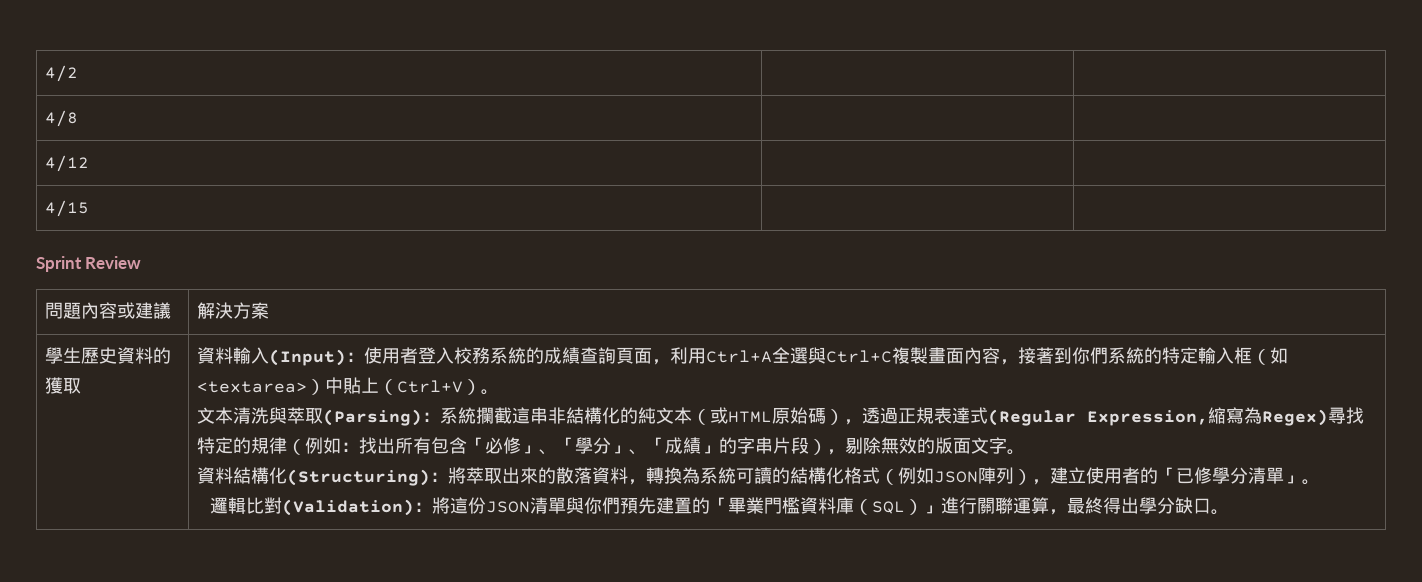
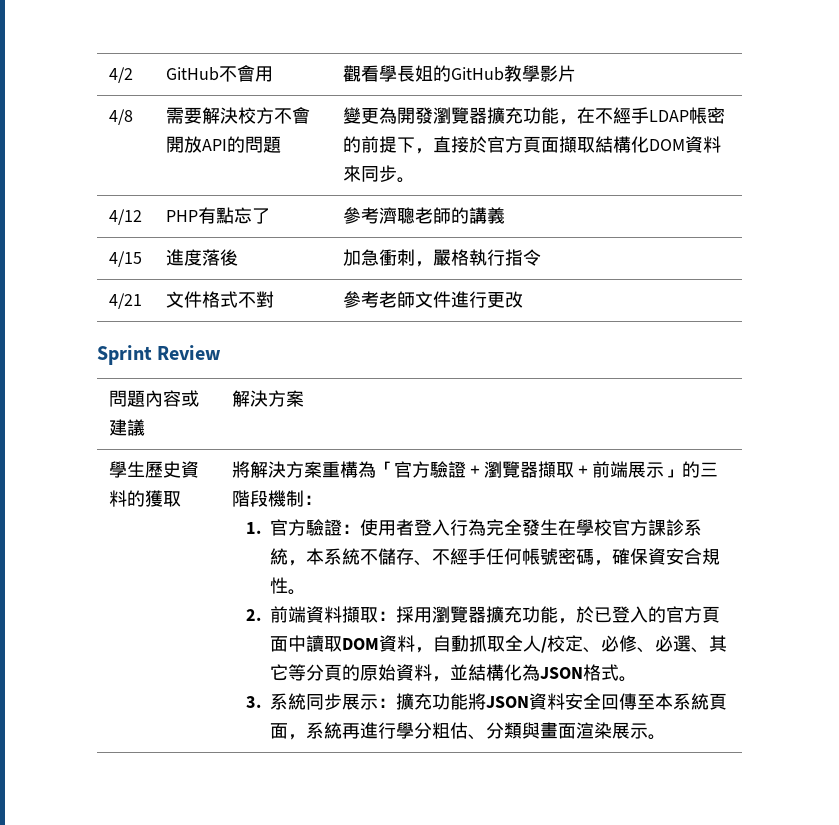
[45,110,79,127] [45,155,90,172] [45,200,90,217] | // 4/8 | | // 4/12 | | // 4/15 | | -> [165,65,273,82] [342,65,576,82] [108,109,133,125] [165,107,310,124] [165,136,281,153] [342,107,725,125] [342,136,721,154] [342,165,415,183] [108,209,142,225] [165,207,270,224] [342,207,505,224] [108,251,142,267] [165,249,238,266] [342,249,541,267] [108,293,142,309] [165,291,274,308] [342,291,523,308] GitHub不會用 | 觀看學長姐的GitHub教學影片 // 4/8 | 需要解決校方不會開放API的問題 | 變更為開發瀏覽器擴充功能，在不經手LDAP帳密的前提下，直接於官方頁面擷取結構化DOM資料來同步。 // 4/12 | PHP有點忘了 | 參考濟聰老師的講義 // 4/15 | 進度落後 | 加急衝刺，嚴格執行指令 // 4/21 | 文件格式不對 | 參考老師文件進行更改
[197,347,1289,366] [197,377,500,395] [197,407,1365,426] [197,437,1026,455] [197,467,1321,486] [210,497,1212,516] 資料輸入(Input)：使用者登入校務系統的成績查詢頁面，利用Ctrl+A全選與Ctrl+C複製畫面內容，接著到你們系統的特定輸入框（如<textarea>）中貼上（Ctrl+V）。 // 文本清洗與萃取(Parsing)：系統攔截這串非結構化的純文本（或HTML原始碼），透過正規表達式(Regular Expression,縮寫為Regex)尋找特定的規律（例如：找出所有包含「必修」、「學分」、「成績」的字串片段），剔除無效的版面文字。 // 資料結構化(Structuring)：將萃取出來的散落資料，轉換為系統可讀的結構化格式（例如JSON陣列），建立使用者的「已修學分清單」。 // 邏輯比對(Validation)：將這份JSON清單與你們預先建置的「畢業門檻資料庫（SQL）」進行關聯運算，最終得出學分缺口 -> [231,461,718,478] [231,490,322,507] [245,519,702,536] [269,548,720,566] [269,577,306,595] [245,606,720,624] [269,635,727,653] [269,664,637,682] [245,693,727,710] [269,722,648,740] 將解決方案重構為「官方驗證＋瀏覽器擷取＋前端展示」的三階段機制： // 1.官方驗證：使用者登入行為完全發生在學校官方課診系統，本系統不儲存、不經手任何帳號密碼，確保資安合規性。 // 2.前端資料擷取：採用瀏覽器擴充功能，於已登入的官方頁面中讀取DOM資料，自動抓取全人/校定、必修、必選、其它等分頁的原始資料，並結構化為JSON格式。 // 3.系統同步展示：擴充功能將JSON資料安全回傳至本系統頁面，系統再進行學分粗估、分類與畫面渲染展示

